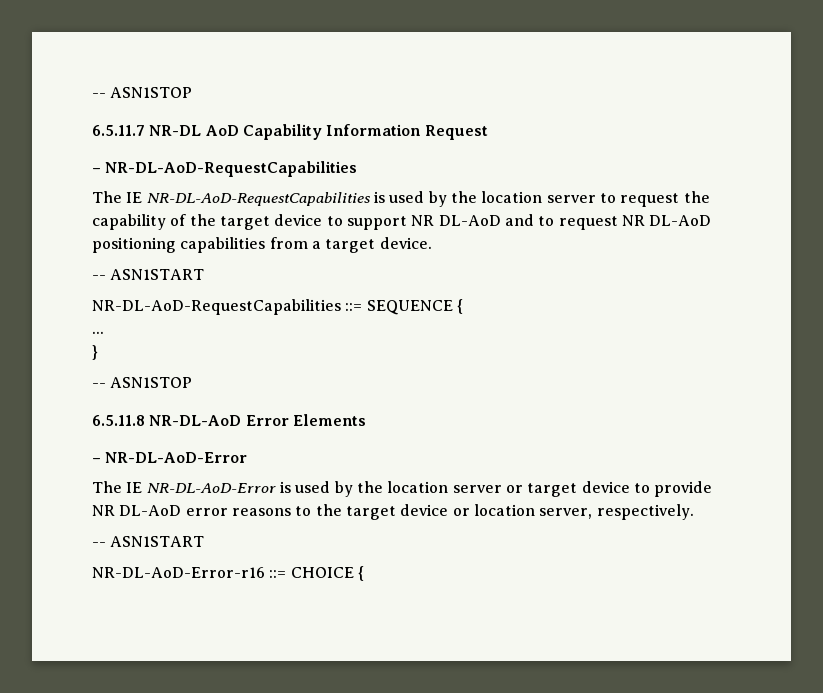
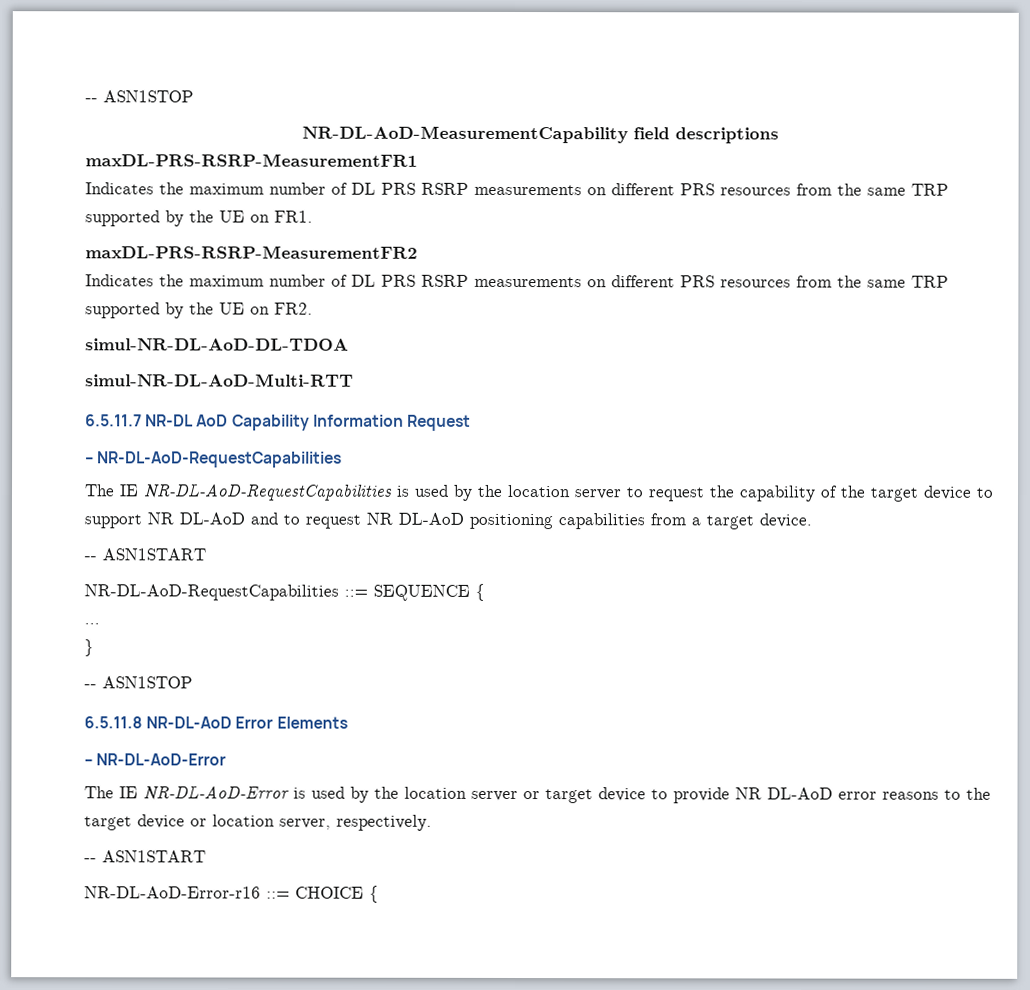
[92,87,193,98] -- ASN1STOP -> [85,90,194,103] [302,125,779,144] [85,153,418,167] [85,182,949,196] [85,210,313,227] [85,245,418,259] [85,274,949,288] [85,302,313,319] [85,338,349,351] [85,373,354,387] -- ASN1STOP // NR-DL-AoD-MeasurementCapability field descriptions // maxDL-PRS-RSRP-MeasurementFR1 // Indicates the maximum number of DL PRS RSRP measurements on different PRS resources from the same TRP supported by the UE on FR1. // maxDL-PRS-RSRP-MeasurementFR2 // Indicates the maximum number of DL PRS RSRP measurements on different PRS resources from the same TRP supported by the UE on FR2. // simul-NR-DL-AoD-DL-TDOA // simul-NR-DL-AoD-Multi-RTT

